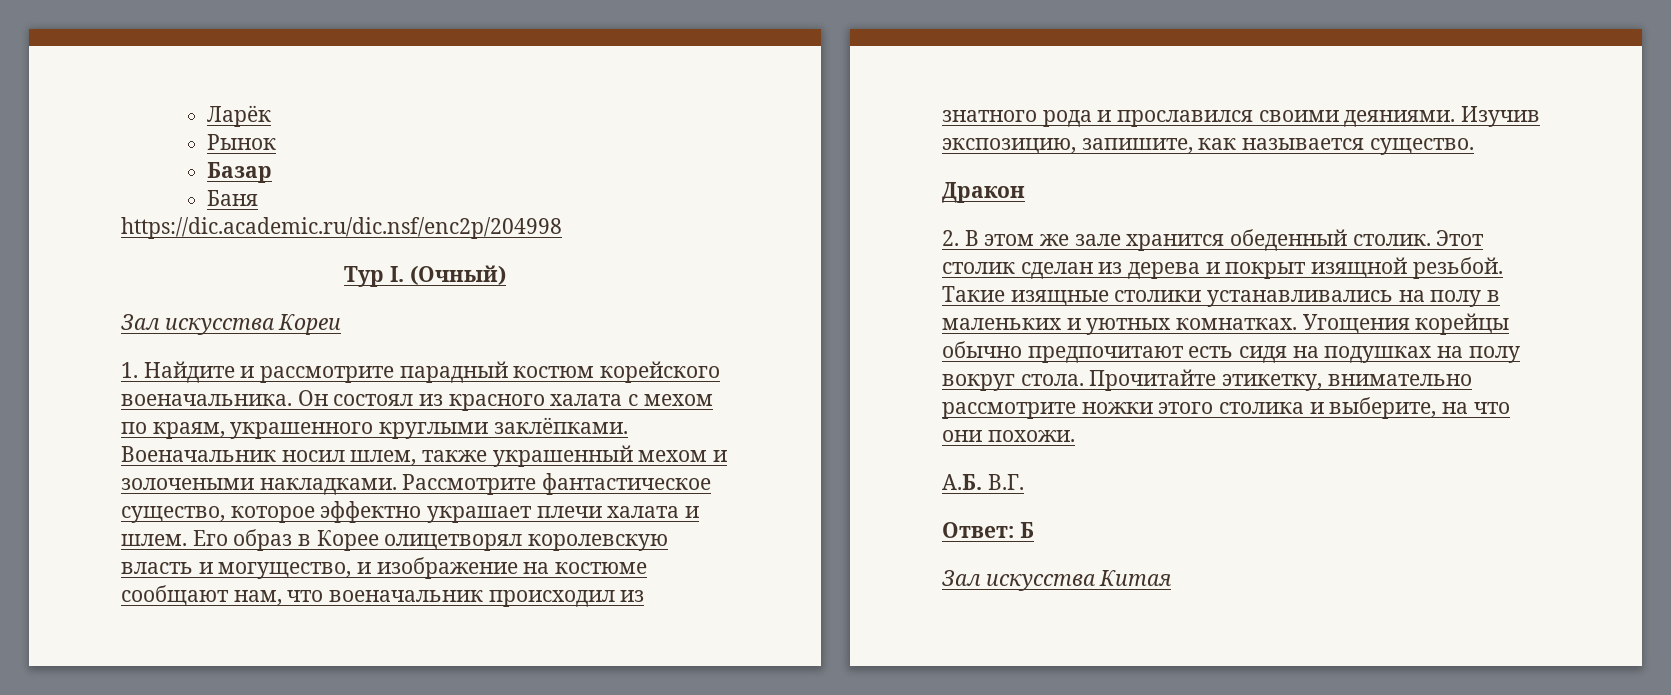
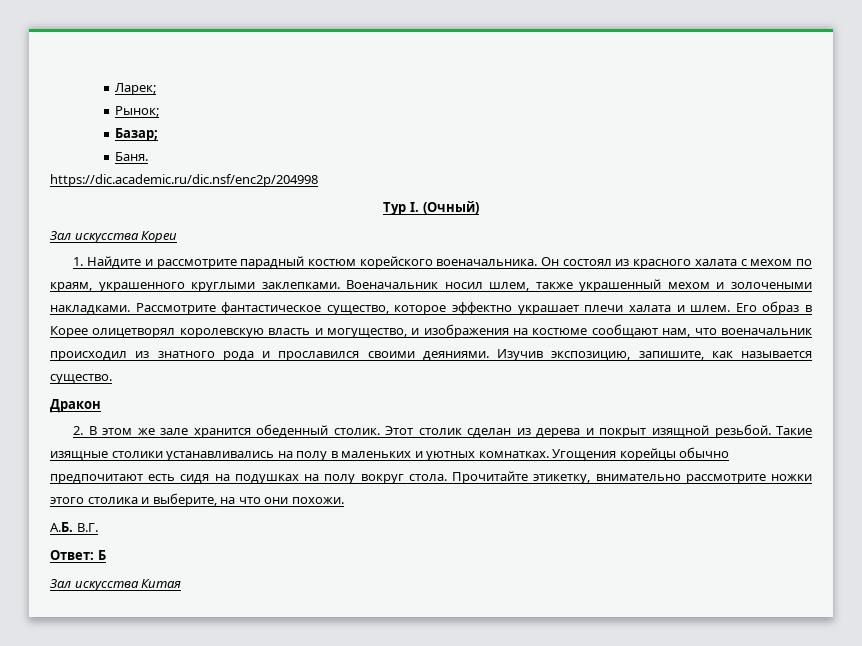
[206,105,271,127] [206,134,276,150] [206,162,272,183] [206,190,258,206] Ларёк // Рынок // Базар // Баня -> [115,83,157,95] [115,106,160,117] [115,128,159,141] [115,152,149,161] Ларек; // Рынок; // Базар; // Баня.
[493,417,628,434] заклёпками. -> [261,282,340,289] заклепками.
[376,557,518,579] изображение -> [423,324,509,338] изображения

